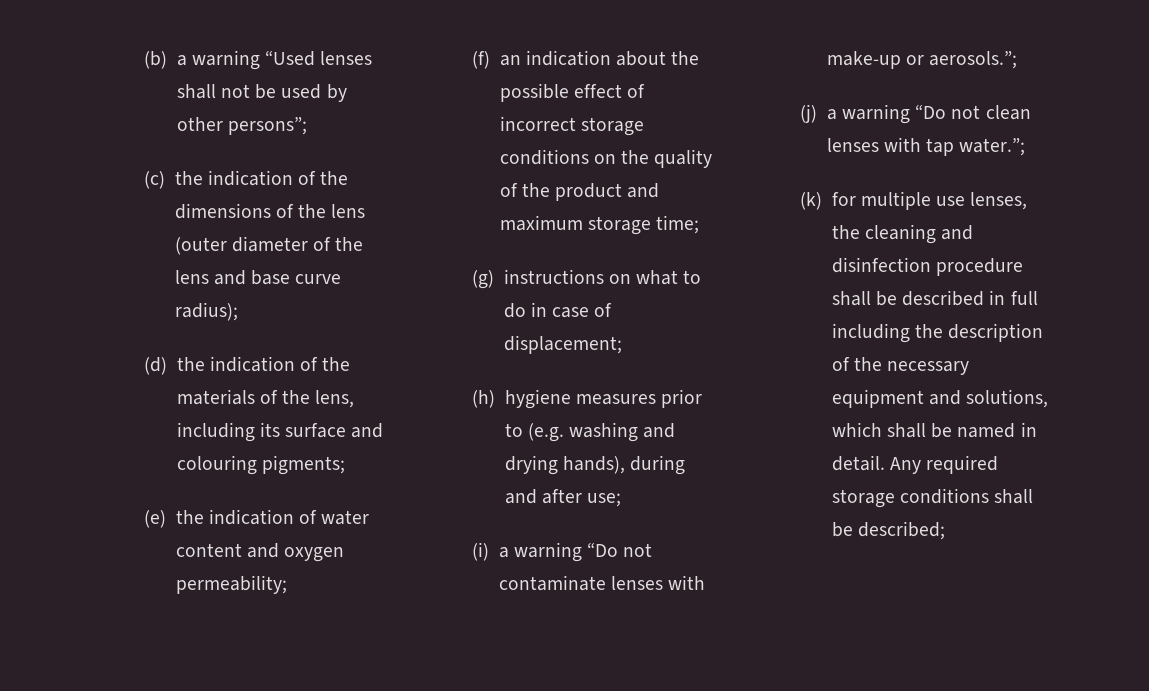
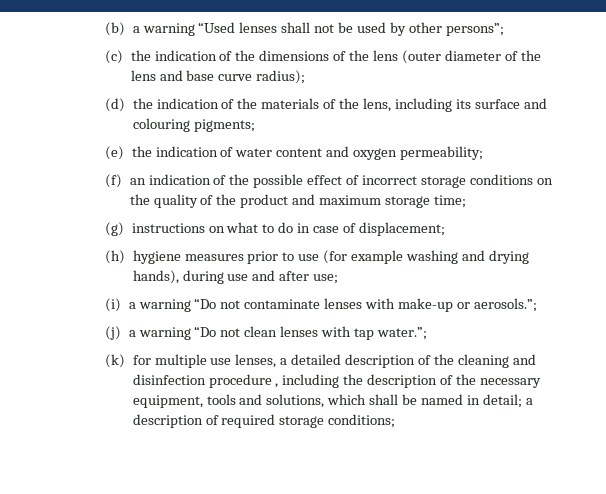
[616,51,667,66] about -> [213,175,227,185] of
[527,423,564,442] (e.g. -> [298,250,404,264] use (for example
(686, 465) none -> [227,274,249,281] use
(1028, 201) none -> [280,354,432,368] a detailed description of
[831,290,1038,306] shall be described in full -> [275,383,279,388] ,
[831,389,924,408] equipment -> [132,394,236,408] equipment, tools
[831,455,999,474] [831,488,1034,508] [831,521,945,540] detail. Any required storage conditions shall be described; -> [482,394,533,408] [132,414,396,428] detail; a description of required storage conditions;

